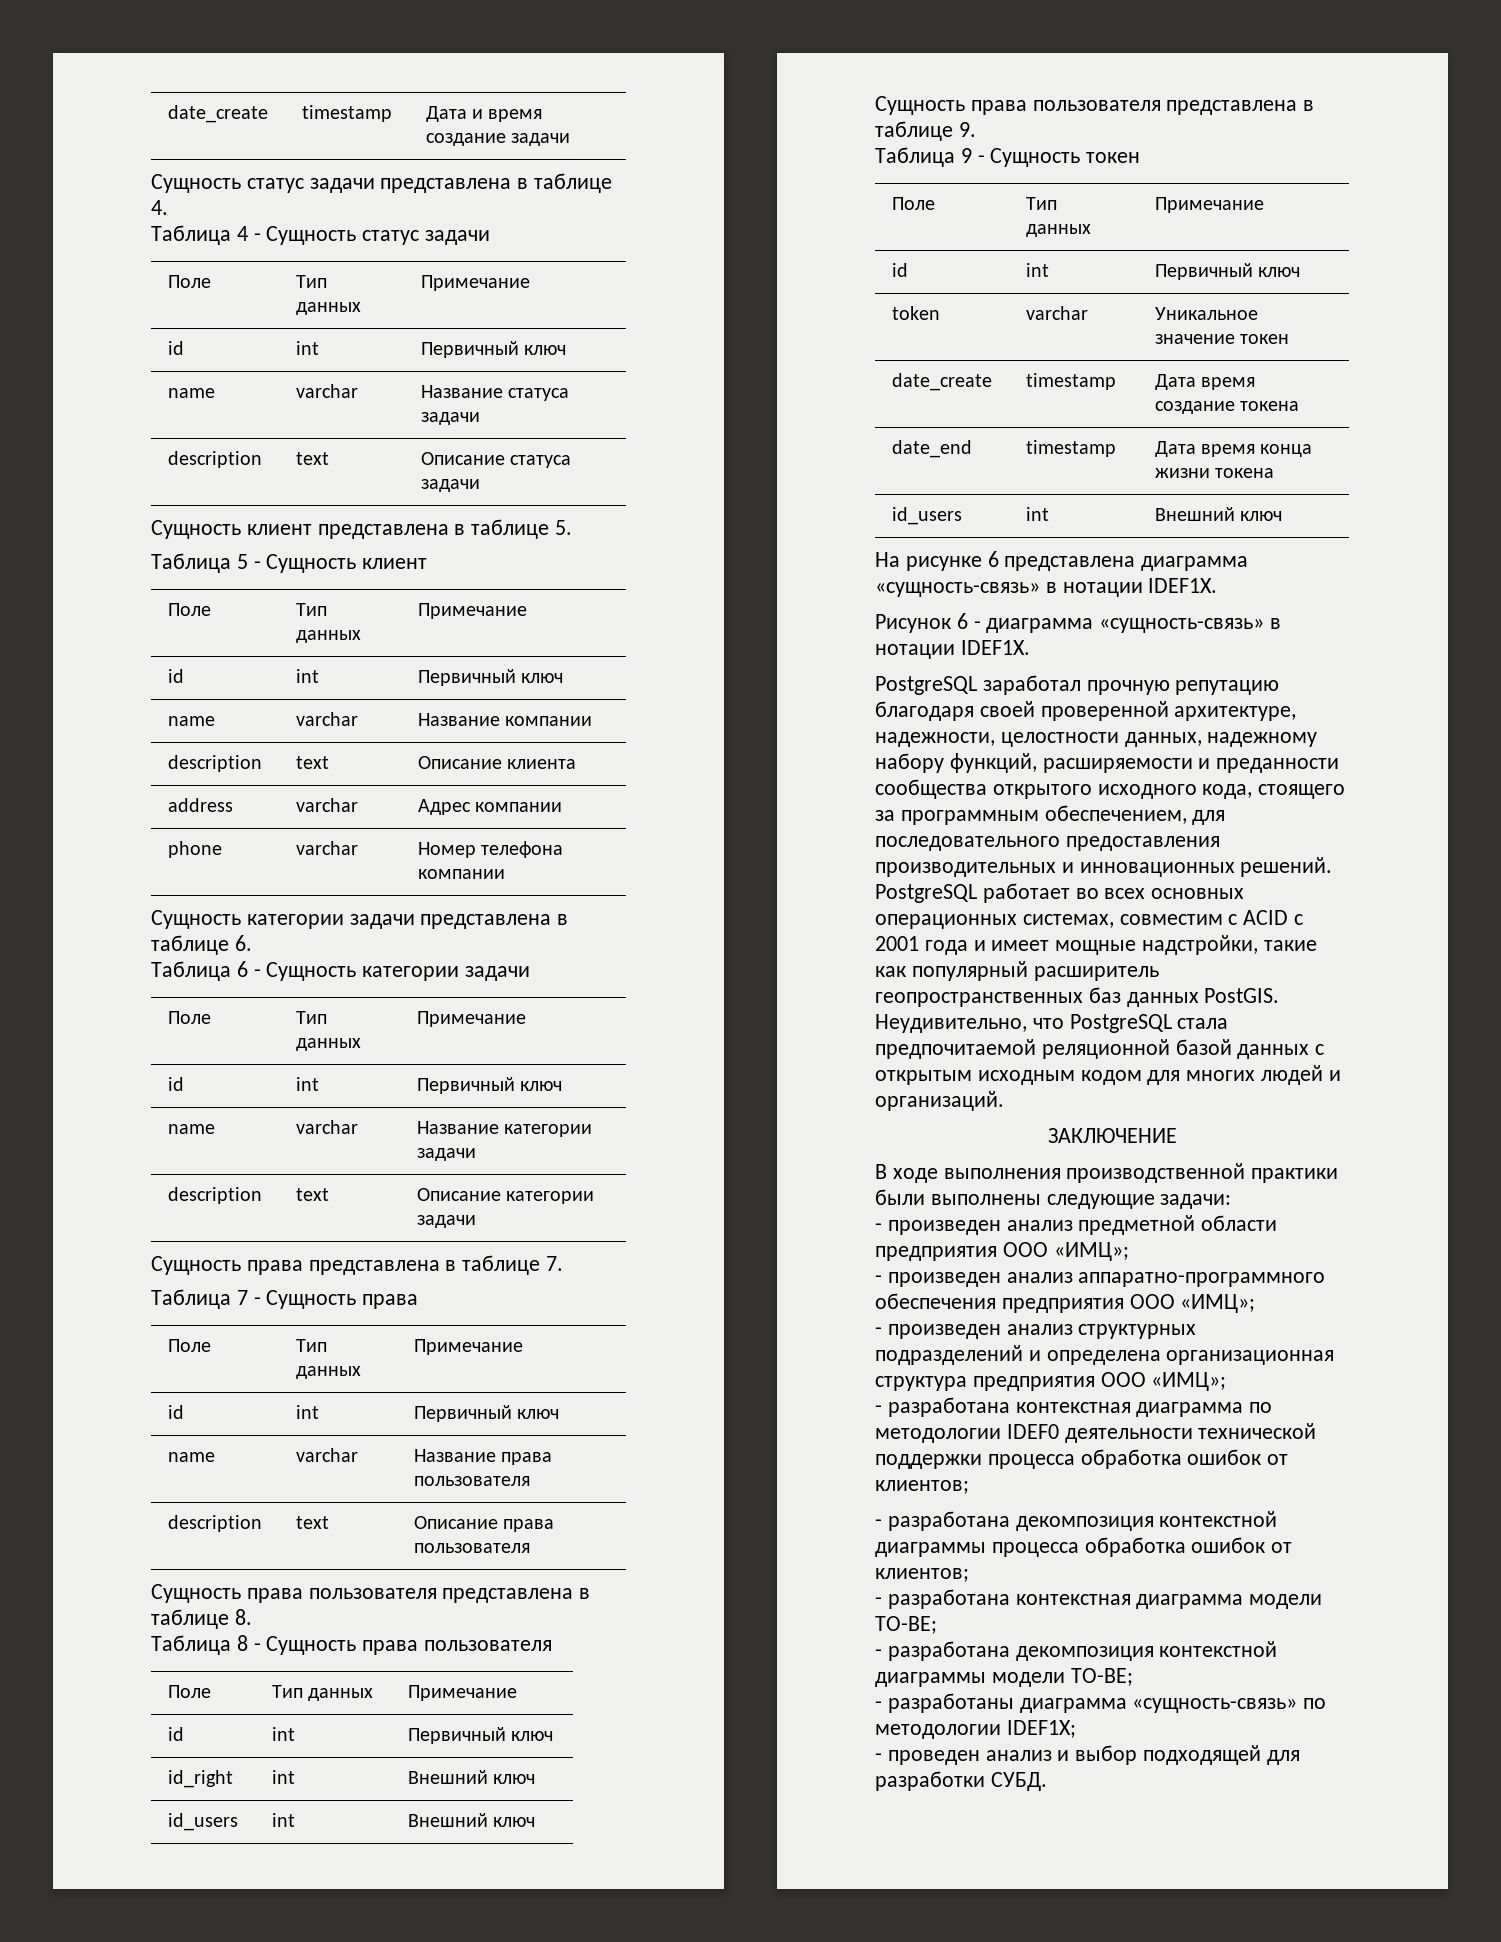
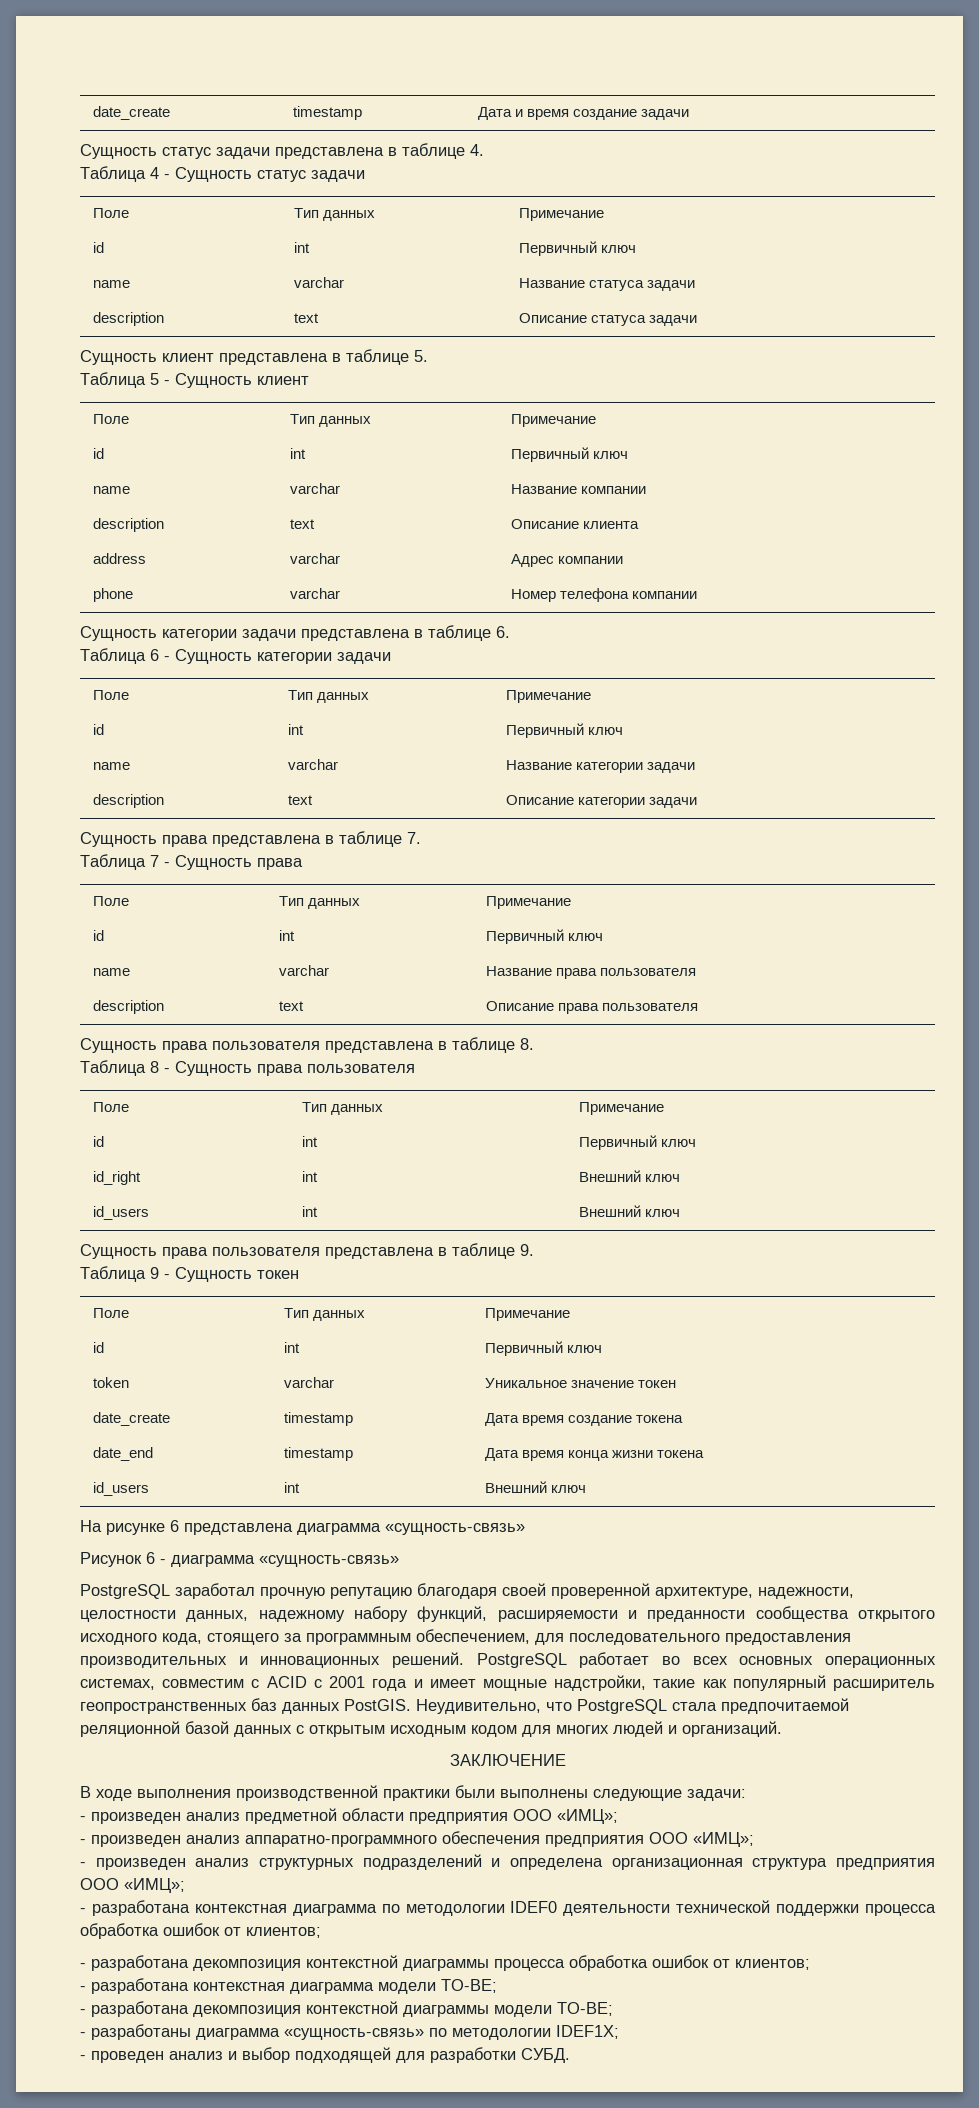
[1045,578,1218,597] в нотации IDEF1X. -> (525, 1529) none
[1270,618,1282,629] [875,640,1030,659] в нотации IDEF1X. -> (399, 1561) none

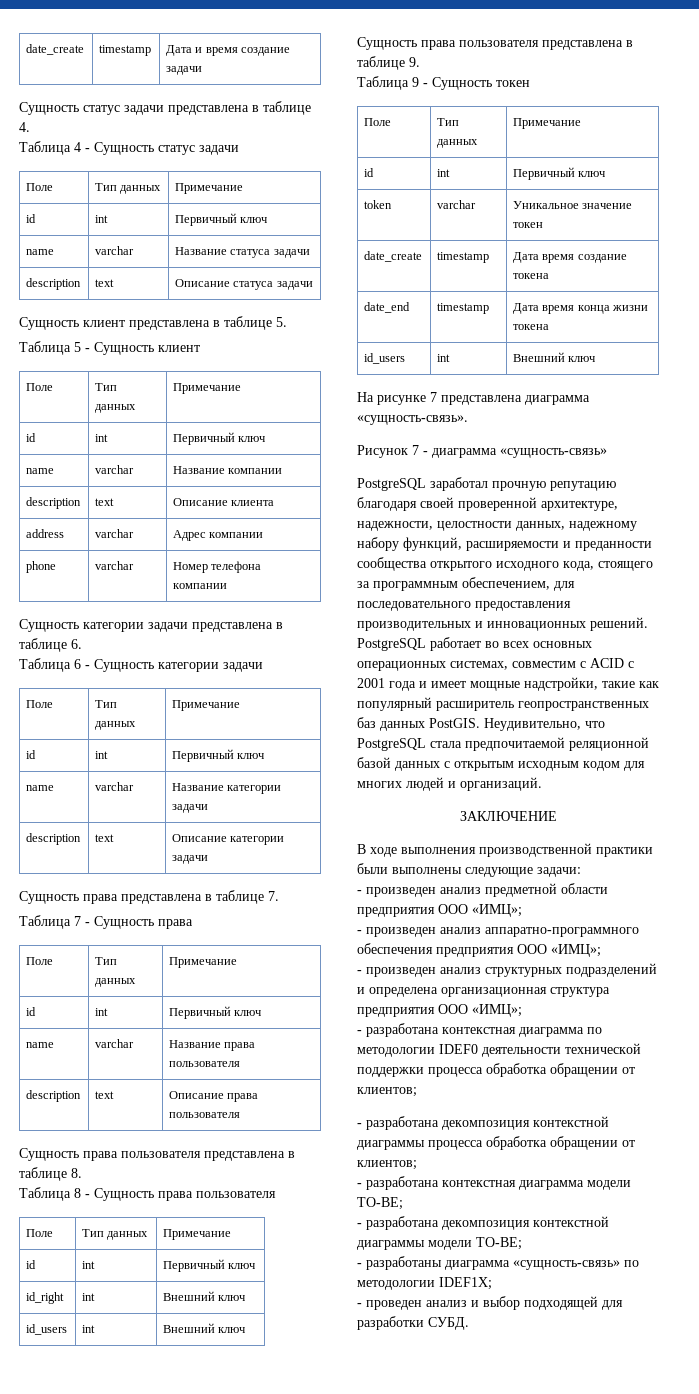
[170,1520,179,1532] 6 -> [430,392,437,402] 7
[385,1523,525,1535] «сущность-связь» -> [357,415,468,425] «сущность-связь».
[146,1552,155,1564] 6 -> [412,445,419,455] 7
[163,1923,220,1936] ошибок -> [550,1063,618,1077] обращении
[652,1955,709,1968] ошибок -> [550,1136,618,1150] обращении

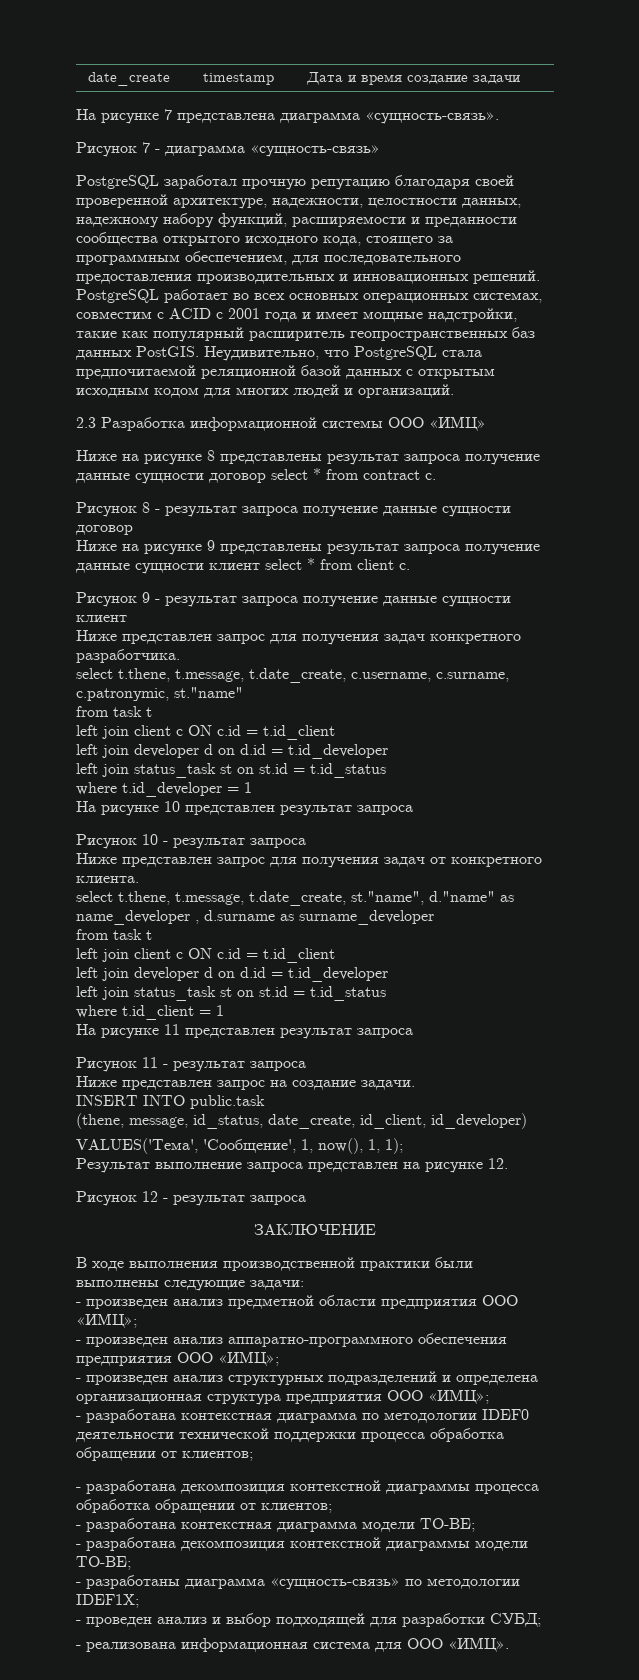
[19,101,311,115] [19,122,30,132] [19,141,239,155] [26,183,54,191] [95,183,162,194] [175,183,244,194] [26,214,37,223] [95,215,109,223] [175,213,268,226] [26,249,55,255] [95,246,135,255] [175,247,310,258] [26,278,82,290] [95,279,115,287] [175,279,313,290] [19,316,287,330] [19,341,200,355] [26,383,54,391] [95,383,118,391] [95,404,137,413] [173,383,242,394] [26,433,37,442] [95,434,109,442] [173,432,266,445] [26,468,55,474] [95,465,135,474] [173,466,283,474] [26,497,82,509] [95,498,115,506] [173,498,275,506] [26,529,65,538] [95,529,135,538] [173,530,264,541] [26,561,57,573] [95,561,135,570] [173,561,262,573] [173,583,228,589] [19,619,283,632] [19,638,82,652] [19,658,263,672] [26,700,54,708] [95,700,118,708] [95,721,137,730] [172,700,241,711] [26,750,37,759] [95,751,109,759] [172,749,265,762] [26,785,55,791] [95,782,135,791] [172,783,282,794] [172,804,209,813] [26,833,82,845] [95,834,115,842] [172,834,285,845] [172,855,209,864] [19,890,279,904] [19,915,193,929] [26,957,54,965] [95,957,118,965] [95,978,137,987] [169,957,238,968] [26,1007,37,1016] [95,1008,109,1016] [169,1006,262,1019] [26,1042,55,1048] [95,1039,135,1048] [169,1040,256,1051] [169,1061,241,1067] [26,1090,82,1102] [95,1091,115,1099] [169,1091,259,1102] [169,1112,241,1118] [19,1148,295,1161] [19,1167,82,1181] [19,1187,276,1201] [26,1229,54,1237] [82,1229,149,1240] [163,1229,232,1240] [26,1260,37,1269] [82,1261,96,1269] [163,1259,256,1272] [26,1292,65,1304] [82,1293,96,1301] [163,1291,246,1301] [26,1324,68,1335] [82,1325,96,1333] [163,1323,246,1333] [357,37,633,50] [357,56,420,70] [357,76,530,90] [364,118,392,126] [437,118,460,126] [437,139,479,148] [513,118,582,129] [364,168,375,177] [437,169,451,177] [513,167,606,180] [364,200,393,209] [437,200,477,209] [513,201,633,209] [513,222,544,228] [364,251,423,262] [437,252,490,263] [513,252,627,263] [513,273,550,279] [364,302,411,313] [437,303,490,314] [513,303,649,314] [513,324,550,330] [364,353,406,364] [437,354,451,362] [513,352,596,362] // Сущность статус задачи представлена в таблице 4. // Таблица 4 - Сущность статус задачи // Поле | Тип данных | Примечание // id | int | Первичный ключ // name | varchar | Название статуса задачи // description | text | Описание статуса задачи // Сущность клиент представлена в таблице 5. // Таблица 5 - Сущность клиент // Поле | Тип данных | Примечание // id | int | Первичный ключ // name | varchar | Название компании // description | text | Описание клиента // address | varchar | Адрес компании // phone | varchar | Номер телефона компании // Сущность категории задачи представлена в таблице 6. // Таблица 6 - Сущность категории задачи // Поле | Тип данных | Примечание // id | int | Первичный ключ // name | varchar | Название категории задачи // description | text | Описание категории задачи // Сущность права представлена в таблице 7. // Таблица 7 - Сущность права // Поле | Тип данных | Примечание // id | int | Первичный ключ // name | varchar | Название права пользователя // description | text | Описание права пользователя // Сущность права пользователя представлена в таблице 8. // Таблица 8 - Сущность права пользователя // Поле | Тип данных | Примечание // id | int | Первичный ключ // id_right | int | Внешний ключ // id_users | int | Внешний ключ // Сущность права пользователя представлена в таблице 9. // Таблица 9 - Сущность токен // Поле | Тип данных | Примечание // id | int | Первичный ключ // token | varchar | Уникальное значение токен // date_create | timestamp | Дата время создание токена // date_end | timestamp | Дата время конца жизни токена // id_users | int | Внешний ключ -> (521, 79) none
(542, 784) none -> [76,416,486,431] [76,450,540,465] [76,468,436,484] [76,502,511,517] [76,525,133,535] [76,540,540,555] [76,558,410,574] [76,592,511,607] [76,615,127,622] [76,630,521,645] [76,649,180,663] [76,668,509,683] [76,687,243,701] [76,706,152,717] [76,725,335,740] [76,744,388,759] [76,763,386,778] [76,782,252,797] [76,801,413,816] [76,834,306,849] [76,853,542,868] [76,876,139,883] [76,891,514,906] [76,910,434,925] [76,929,152,940] [76,948,335,963] [76,967,388,982] [76,986,386,1001] [76,1005,224,1020] [76,1024,413,1039] [76,1057,306,1072] [76,1076,415,1090] [76,1095,265,1109] [76,1113,527,1129] [76,1138,403,1154] [76,1158,508,1173] [76,1191,306,1206] // 2.3 Разработка информационной системы ООО «ИМЦ» // Ниже на рисунке 8 представлены результат запроса получение данные сущности договор select * from contract c. // Рисунок 8 - результат запроса получение данные сущности договор // Ниже на рисунке 9 представлены результат запроса получение данные сущности клиент select * from client c. // Рисунок 9 - результат запроса получение данные сущности клиент // Ниже представлен запрос для получения задач конкретного разработчика. // select t.thene, t.message, t.date_create, c.username, c.surname, c.patronymic, st."name" // from task t // left join client c ON c.id = t.id_client // left join developer d on d.id = t.id_developer // left join status_task st on st.id = t.id_status // where t.id_developer = 1 // На рисунке 10 представлен результат запроса // Рисунок 10 - результат запроса // Ниже представлен запрос для получения задач от конкретного клиента. // select t.thene, t.message, t.date_create, st."name", d."name" as name_developer , d.surname as surname_developer // from task t // left join client c ON c.id = t.id_client // left join developer d on d.id = t.id_developer // left join status_task st on st.id = t.id_status // where t.id_client = 1 // На рисунке 11 представлен результат запроса // Рисунок 11 - результат запроса // Ниже представлен запрос на создание задачи. // INSERT INTO public.task // (thene, message, id_status, date_create, id_client, id_developer) // VALUES('Тема', 'Сообщение', 1, now(), 1, 1); // Результат выполнение запроса представлен на рисунке 12. // Рисунок 12 - результат запроса
[428,1317,469,1330] СУБД. -> [490,1613,541,1627] [76,1637,509,1652] СУБД; // - реализована информационная система для ООО «ИМЦ».

